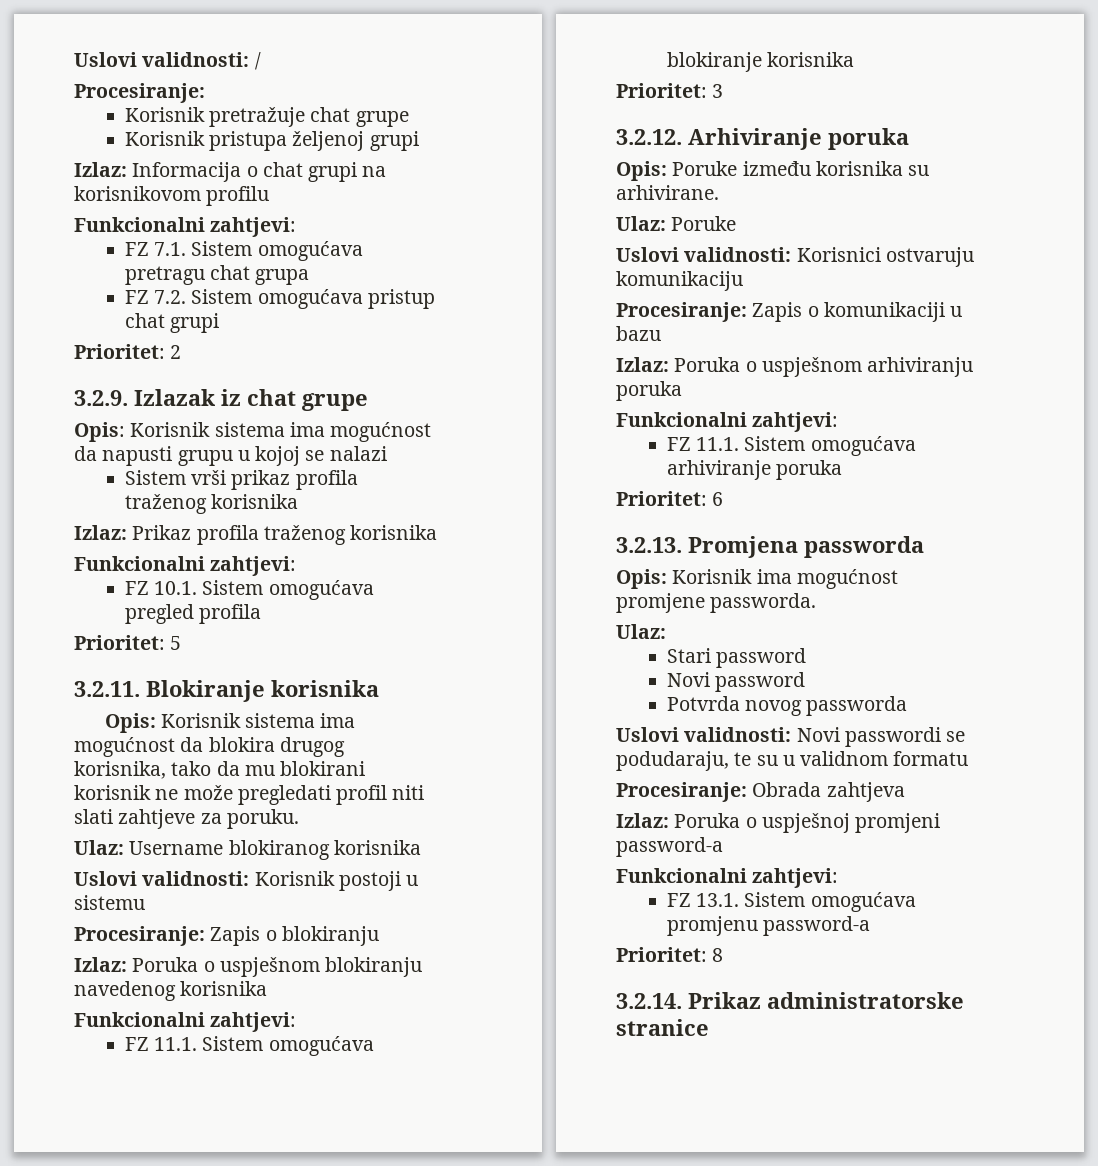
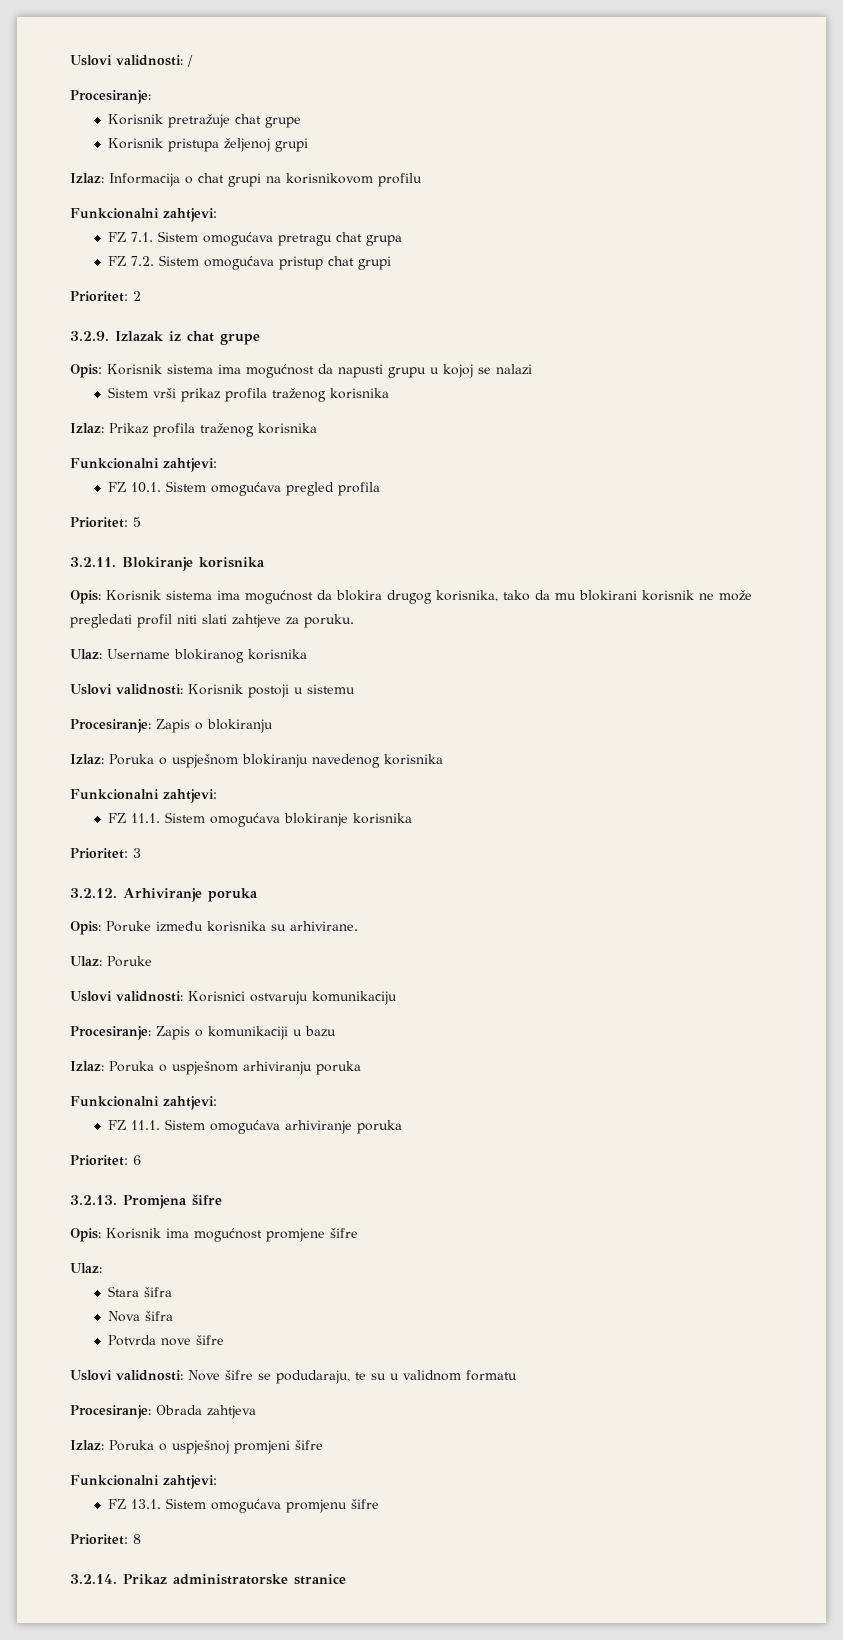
[804,536,924,558] passworda -> [192,1194,222,1205] šifre
[710,593,817,613] passworda. -> [330,1228,358,1238] šifre
[666,648,807,668] [666,672,806,692] Stari password // Novi password -> [107,1286,172,1297] [107,1311,173,1322] Stara šifra // Nova šifra
[745,696,908,716] [616,727,941,747] novog passworda // Uslovi validnosti: Novi passwordi -> [160,1335,224,1346] [70,1370,253,1381] nove šifre // Uslovi validnosti: Nove šifre
[616,837,723,857] password-a -> [295,1440,323,1450] šifre
[763,916,871,936] password-a -> [350,1499,379,1509] šifre

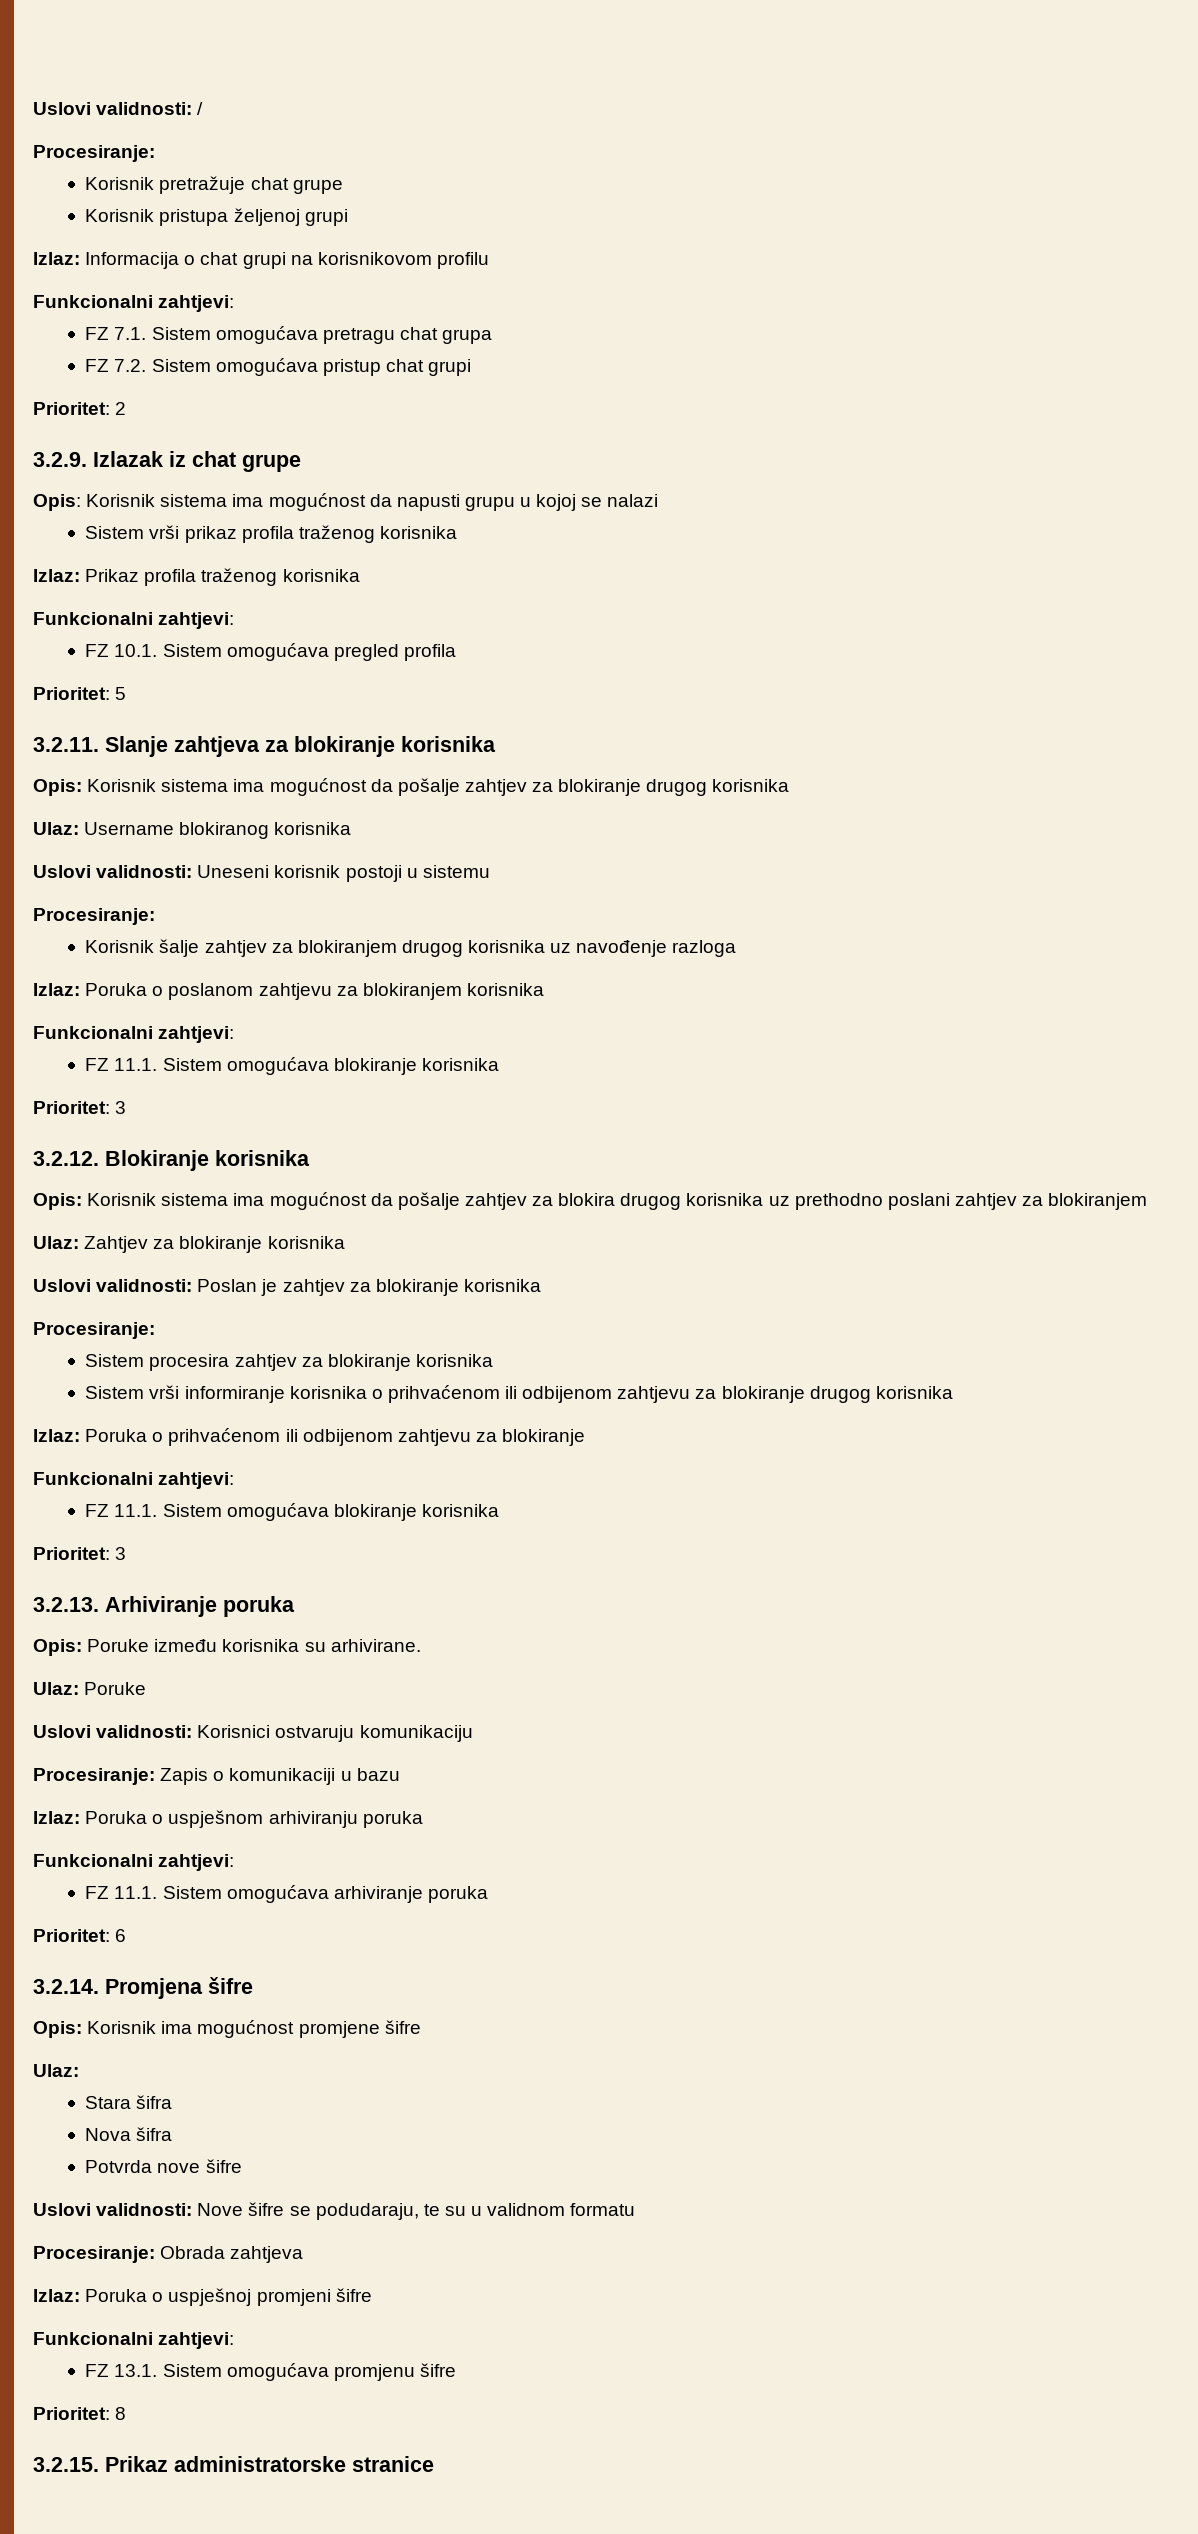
[122,557,265,571] [70,590,752,604] [70,614,354,628] Blokiranje korisnika // Opis: Korisnik sistema ima mogućnost da blokira drugog korisnika, tako da mu blokirani korisnik ne može pregledati profil niti slati zahtjeve za poruku. -> [105,736,496,757] [33,778,790,796] Slanje zahtjeva za blokiranje korisnika // Opis: Korisnik sistema ima mogućnost da pošalje zahtjev za blokiranje drugog korisnika
[188,684,243,695] Korisnik -> [197,865,341,878] Uneseni korisnik
[156,719,273,733] [70,754,380,768] Zapis o blokiranju // Izlaz: Poruka o uspješnom blokiranju navedenog -> [85,939,737,957] [33,983,462,1000] // Korisnik šalje zahtjev za blokiranjem drugog korisnika uz navođenje razloga // Izlaz: Poruka o poslanom zahtjevu za blokiranjem
(117, 893) none -> [105,1150,310,1171] [33,1192,1148,1210] [33,1236,345,1253] [33,1279,541,1296] [33,1322,155,1339] [85,1354,493,1371] [85,1385,953,1403] [33,1428,586,1446] [33,1472,235,1489] [85,1503,499,1521] [33,1547,127,1560] [33,1597,99,1612] Blokiranje korisnika // Opis: Korisnik sistema ima mogućnost da pošalje zahtjev za blokira drugog korisnika uz prethodno poslani zahtjev za blokiranjem // Ulaz: Zahtjev za blokiranje korisnika // Uslovi validnosti: Poslan je zahtjev za blokiranje korisnika // Procesiranje: // Sistem procesira zahtjev za blokiranje korisnika // Sistem vrši informiranje korisnika o prihvaćenom ili odbijenom zahtjevu za blokiranje drugog korisnika // Izlaz: Poruka o prihvaćenom ili odbijenom zahtjevu za blokiranje // Funkcionalni zahtjevi: // FZ 11.1. Sistem omogućava blokiranje korisnika // Prioritet: 3 // 3.2.13.
[70,1195,117,1205] 3.2.13. -> [33,1979,99,1994] 3.2.14.
[70,1574,117,1584] 3.2.14. -> [33,2457,99,2472] 3.2.15.

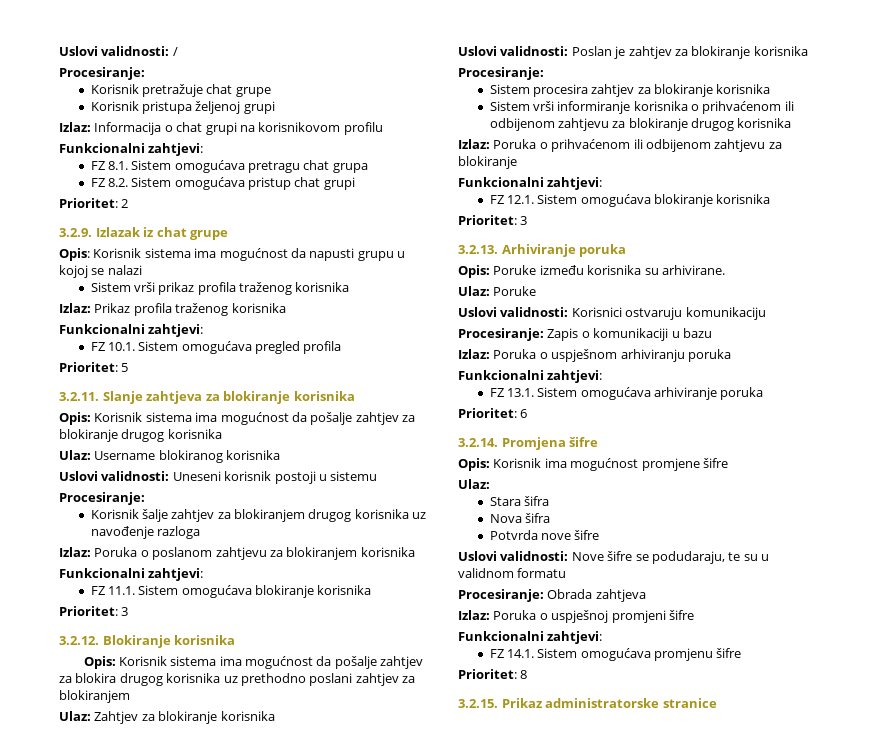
[114,327,147,340] 7.1. -> [107,161,128,170] 8.1.
[114,359,147,372] 7.2. -> [107,178,128,187] 8.2.
[114,1504,158,1517] 11.1. -> [506,195,534,204] 12.1.
[114,1886,158,1899] 11.1. -> [506,388,534,397] 13.1.
[114,2364,158,2377] 13.1. -> [506,649,534,658] 14.1.

